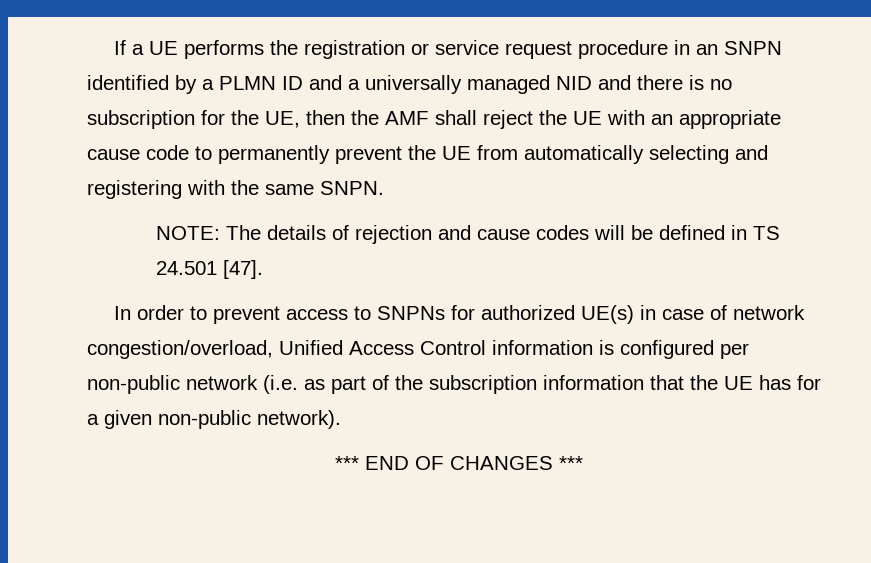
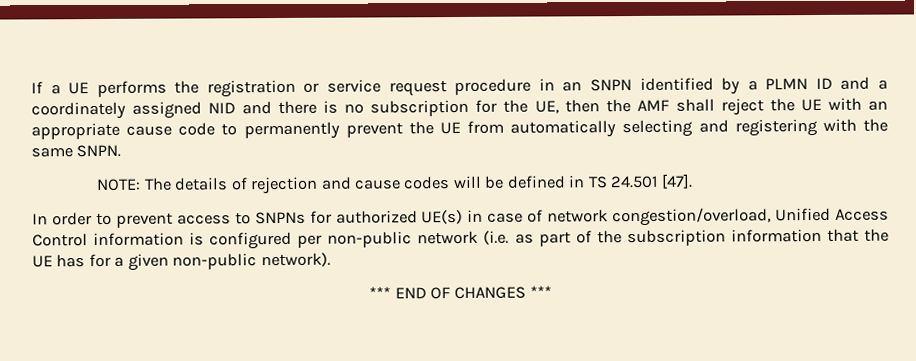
[365,75,550,94] universally managed -> [31,101,203,120] coordinately assigned

